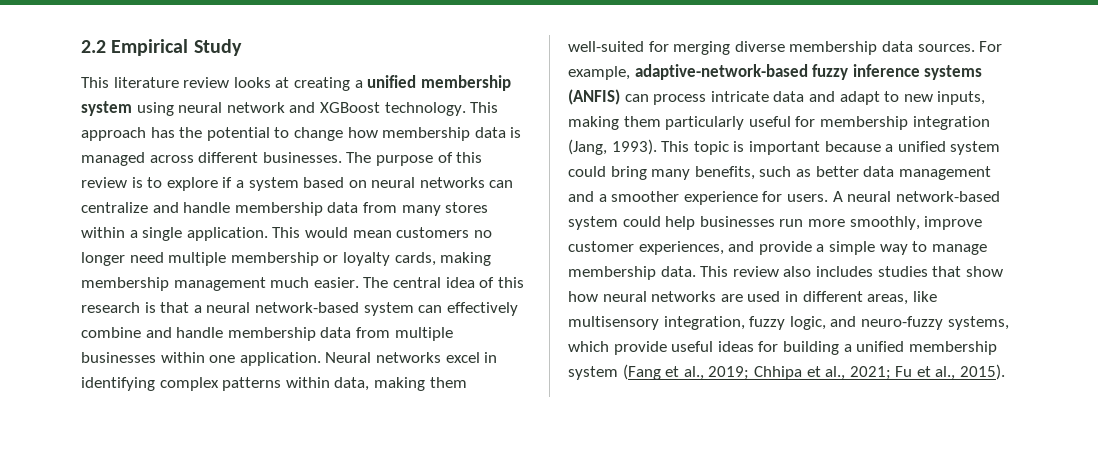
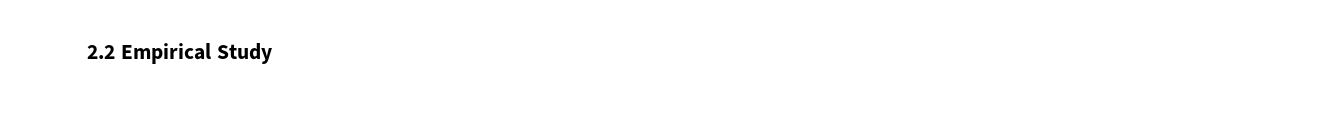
[81,75,511,91] [81,101,499,116] [81,127,522,141] [81,152,483,166] [81,177,514,191] [81,202,489,216] [81,227,492,241] [81,252,492,266] [81,277,524,291] [81,302,518,316] [81,327,453,341] [81,352,498,366] [81,377,467,391] [568,41,1003,55] [568,64,983,80] [568,89,986,105] [568,116,990,130] [568,139,1001,155] [568,166,991,180] [568,191,1000,205] [568,216,983,230] [568,241,987,255] [568,266,1003,280] [568,291,937,305] [568,316,1009,330] [568,341,997,355] [568,364,1006,380] // This literature review looks at creating a unified membership system using neural network and XGBoost technology. This approach has the potential to change how membership data is managed across different businesses. The purpose of this review is to explore if a system based on neural networks can centralize and handle membership data from many stores within a single application. This would mean customers no longer need multiple membership or loyalty cards, making membership management much easier. The central idea of this research is that a neural network-based system can effectively combine and handle membership data from multiple businesses within one application. Neural networks excel in identifying complex patterns within data, making them well-suited for merging diverse membership data sources. For example, adaptive-network-based fuzzy inference systems (ANFIS) can process intricate data and adapt to new inputs, making them particularly useful for membership integration (Jang, 1993). This topic is important because a unified system could bring many benefits, such as better data management and a smoother experience for users. A neural network-based system could help businesses run more smoothly, improve customer experiences, and provide a simple way to manage membership data. This review also includes studies that show how neural networks are used in different areas, like multisensory integration, fuzzy logic, and neuro-fuzzy systems, which provide useful ideas for building a unified membership system (Fang et al., 2019; Chhipa et al., 2021; Fu et al., 2015). -> (272, 53) none

